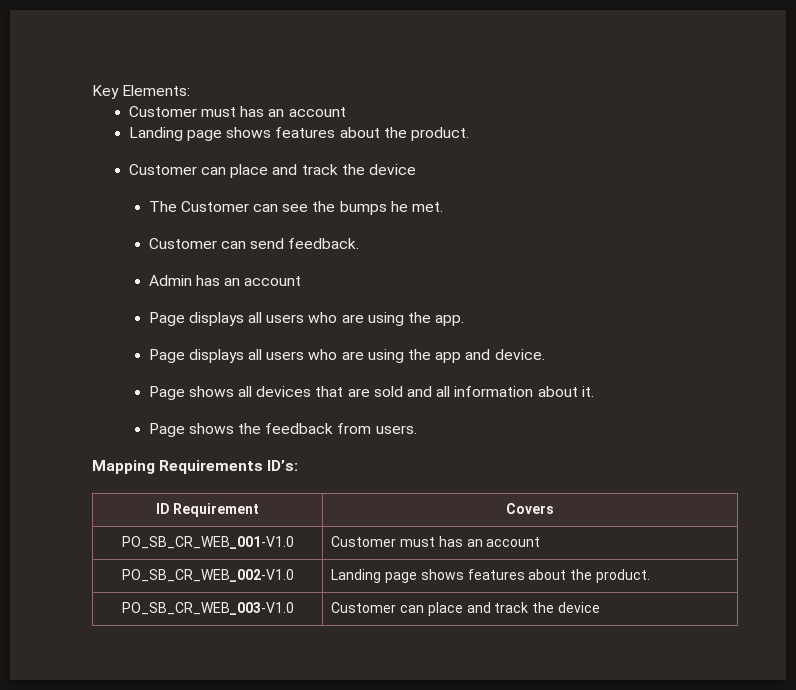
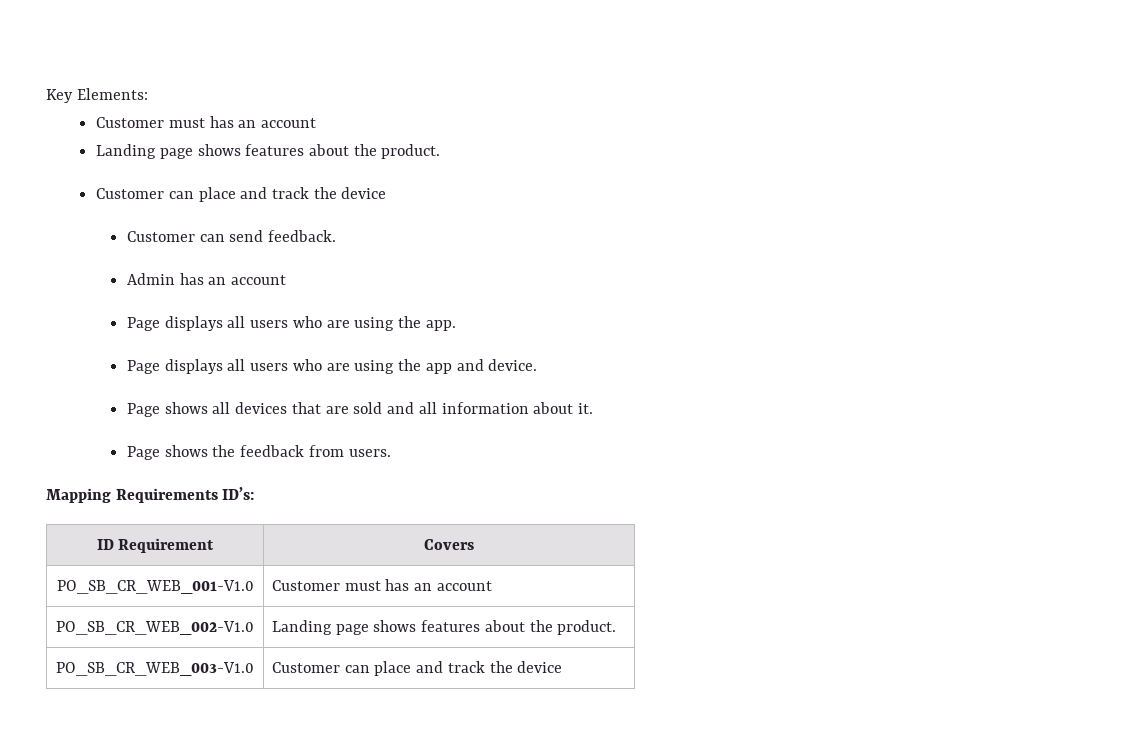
[148,201,443,215] // The Customer can see the bumps he met. -> (387, 193) none

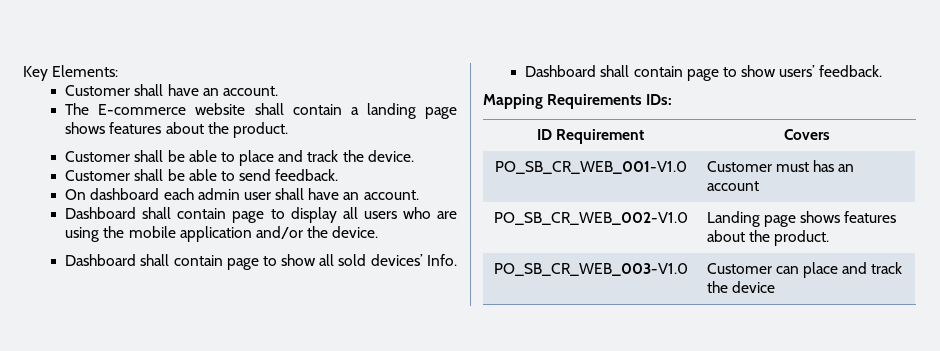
[168,116,317,128] [96,144,157,159] must has an account // Landing -> [134,84,278,96] [65,103,416,119] shall have an account. // The E-commerce website shall contain a landing
[168,187,387,202] [126,230,337,242] [126,273,287,285] [126,316,456,331] [126,359,538,374] [126,402,593,417] [126,445,391,460] can place and track the device // Customer can send feedback. // Admin has an account // Page displays all users who are using the app. // Page displays all users who are using the app and device. // Page shows all devices that are sold and all information about it. // Page shows the feedback from users. -> [134,150,414,166] [65,169,339,181] [65,188,419,200] [65,207,457,223] [65,226,379,242] [65,254,457,270] [525,65,883,81] shall be able to place and track the device. // Customer shall be able to send feedback. // On dashboard each admin user shall have an account. // Dashboard shall contain page to display all users who are using the mobile application and/or the device. // Dashboard shall contain page to show all sold devices’ Info. // Dashboard shall contain page to show users’ feedback.
[222,487,255,500] ID’s: -> [646,94,673,105] IDs:

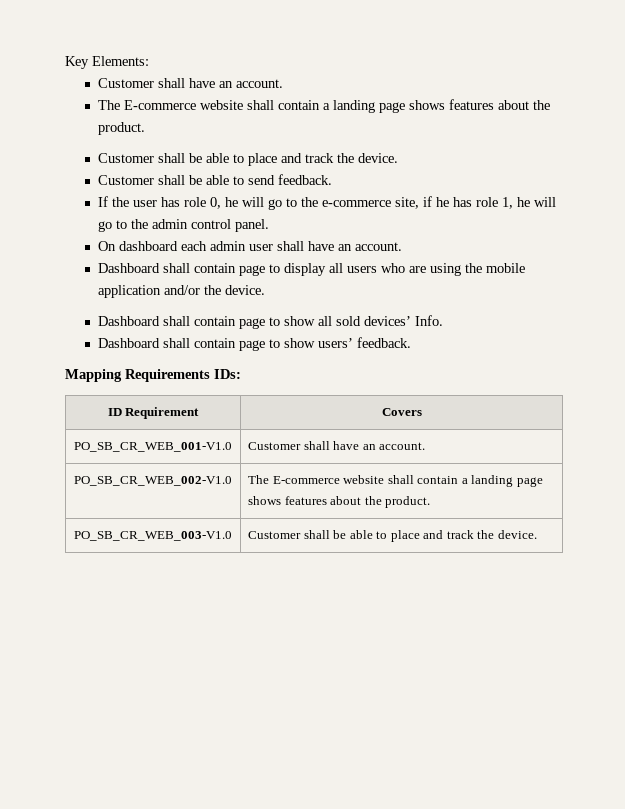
(339, 175) none -> [97,196,556,210] [97,219,269,232] // If the user has role 0, he will go to the e-commerce site, if he has role 1, he will go to the admin control panel.
[775,160,855,172] [706,181,759,191] [493,212,688,225] [706,211,760,227] must has an account // PO_SB_CR_WEB_002-V1.0 | Landing -> [303,441,426,450] [74,476,232,486] [248,475,514,487] shall have an account. // PO_SB_CR_WEB_002-V1.0 | The E-commerce website shall contain a landing
[775,262,903,278] [706,281,775,293] can place and track the device -> [303,530,538,542] shall be able to place and track the device.

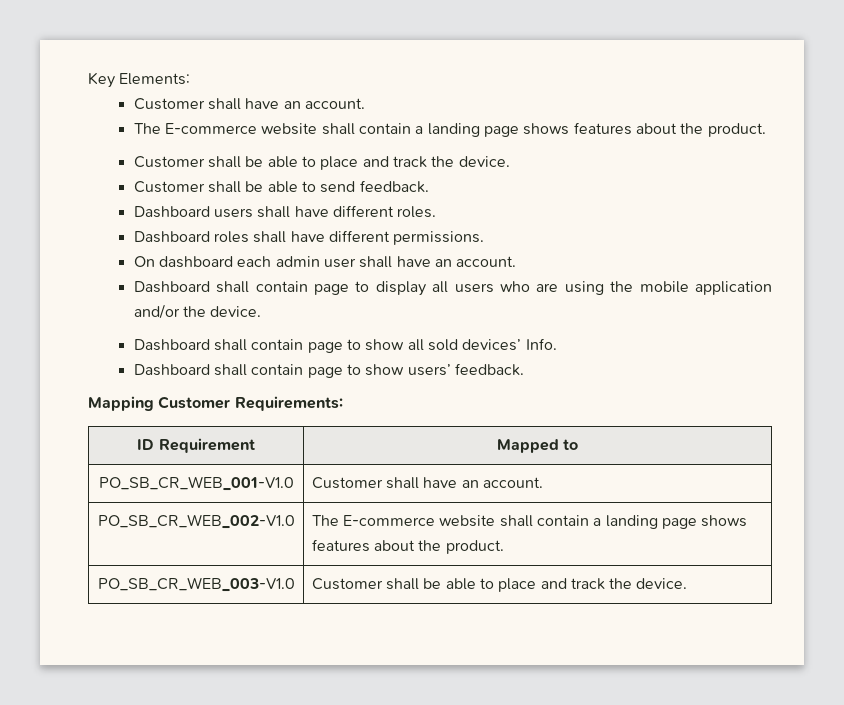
[97,196,556,210] [97,219,269,232] If the user has role 0, he will go to the e-commerce site, if he has role 1, he will go to the admin control panel. -> [133,205,437,218] [133,230,485,245] Dashboard users shall have different roles. // Dashboard roles shall have different permissions.
[125,369,241,382] Requirements IDs: -> [158,396,343,411] Customer Requirements:
[381,408,422,416] Covers -> [496,439,579,453] Mapped to

